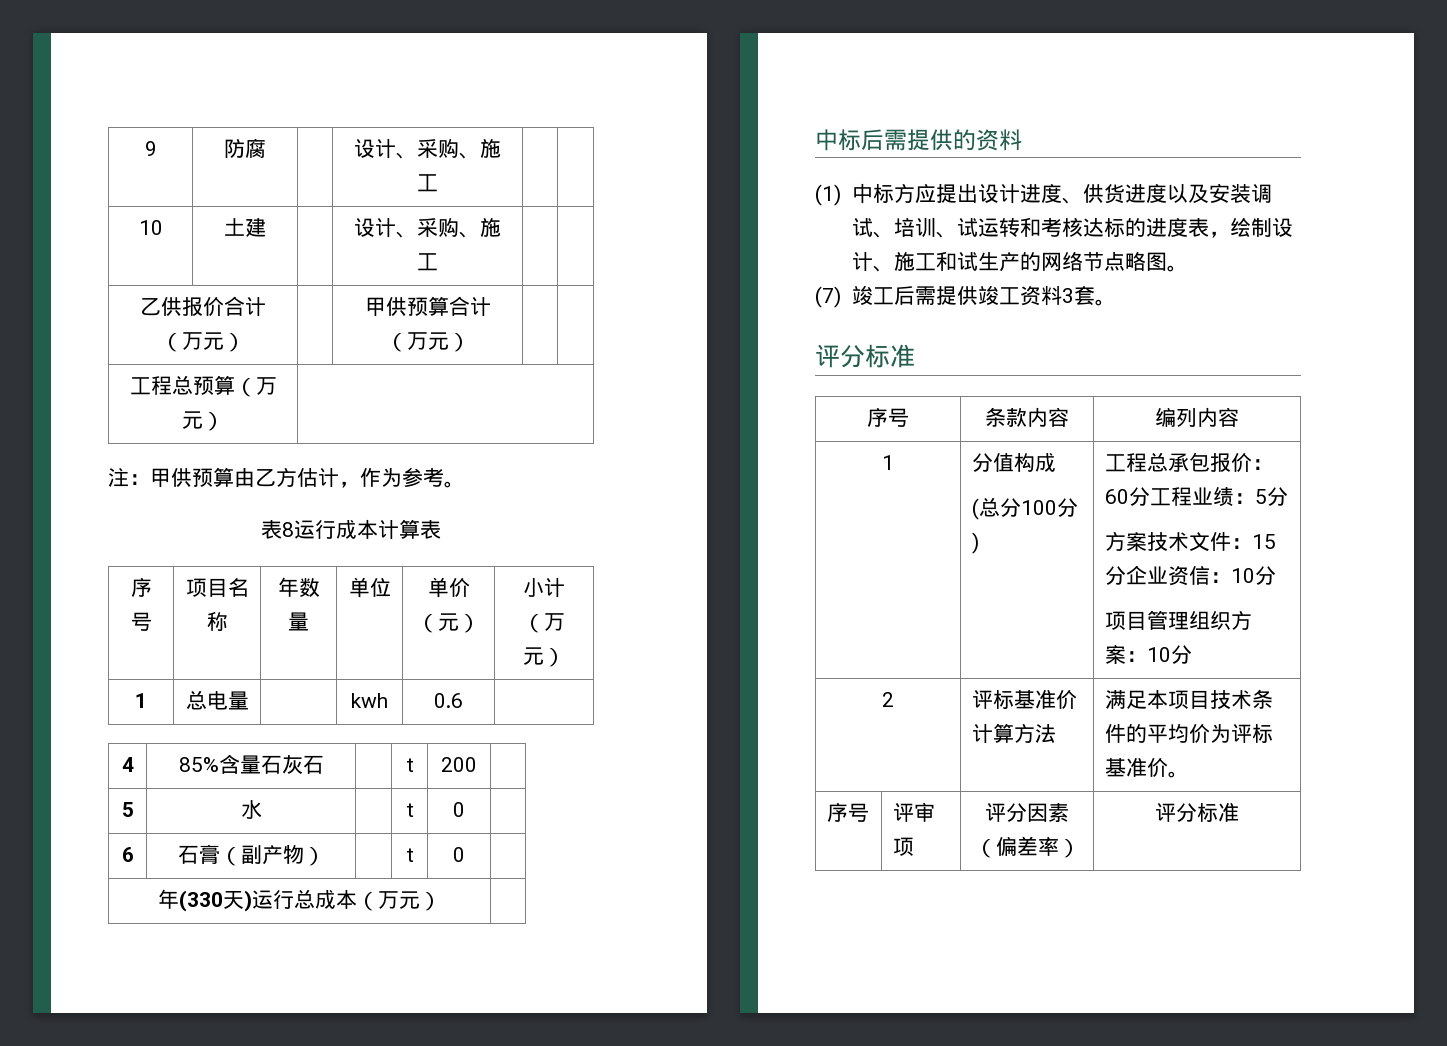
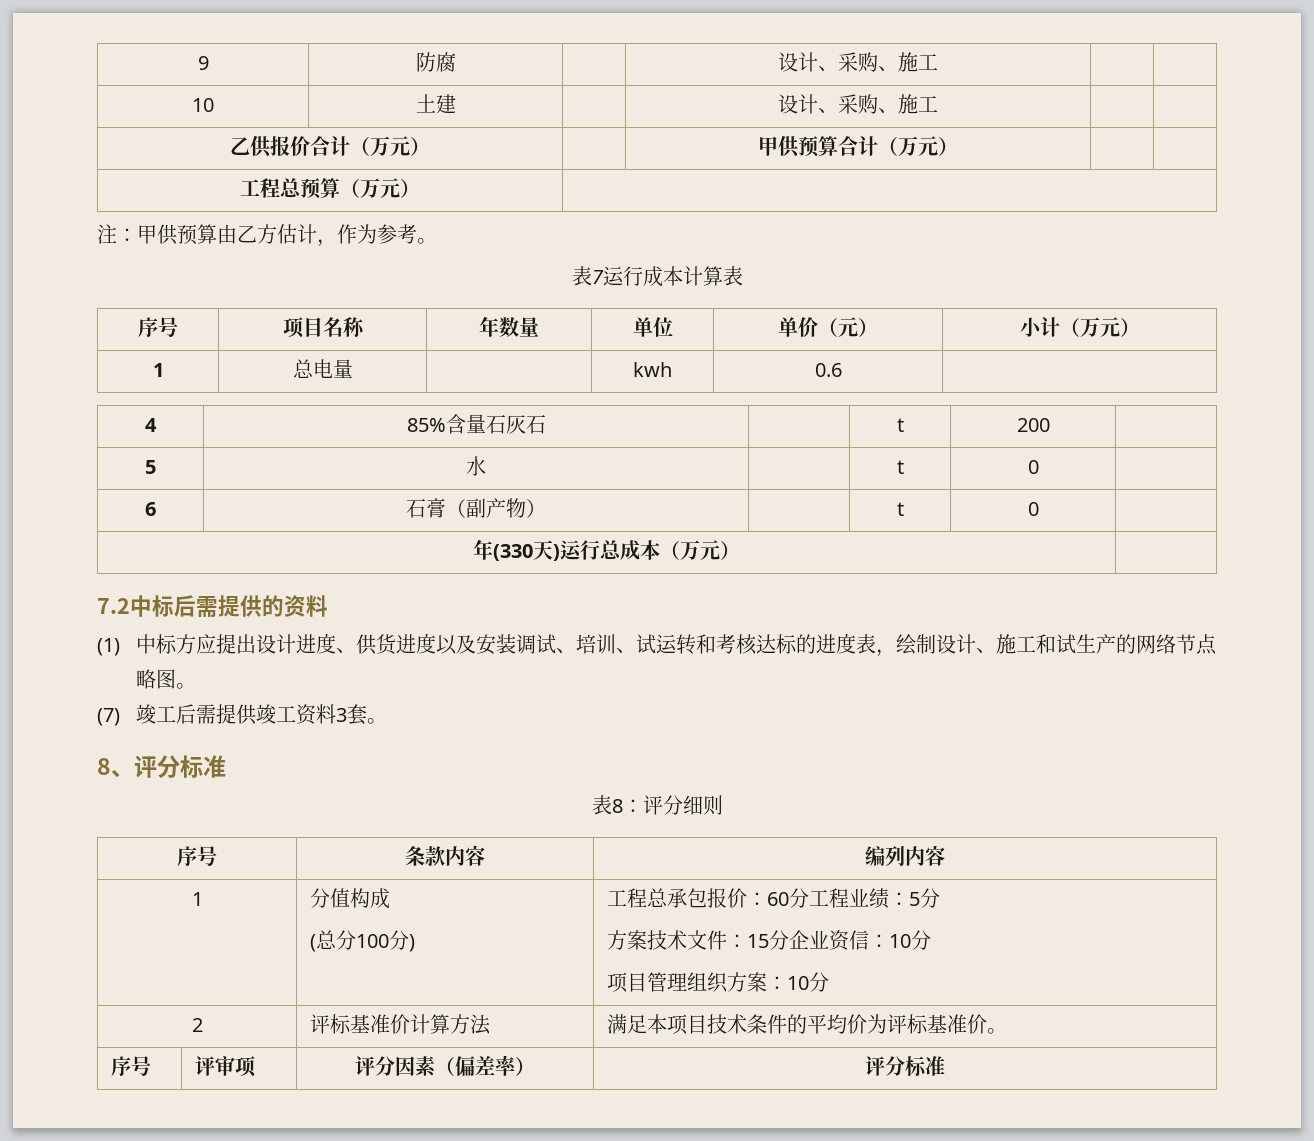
[282,522,294,537] 8 -> [591,270,604,284] 7
(441, 901) none -> [97,598,130,614] 7.2
[815,344,915,368] 评分标准 -> [97,755,226,778] [591,795,723,815] 8、评分标准 // 表8：评分细则

